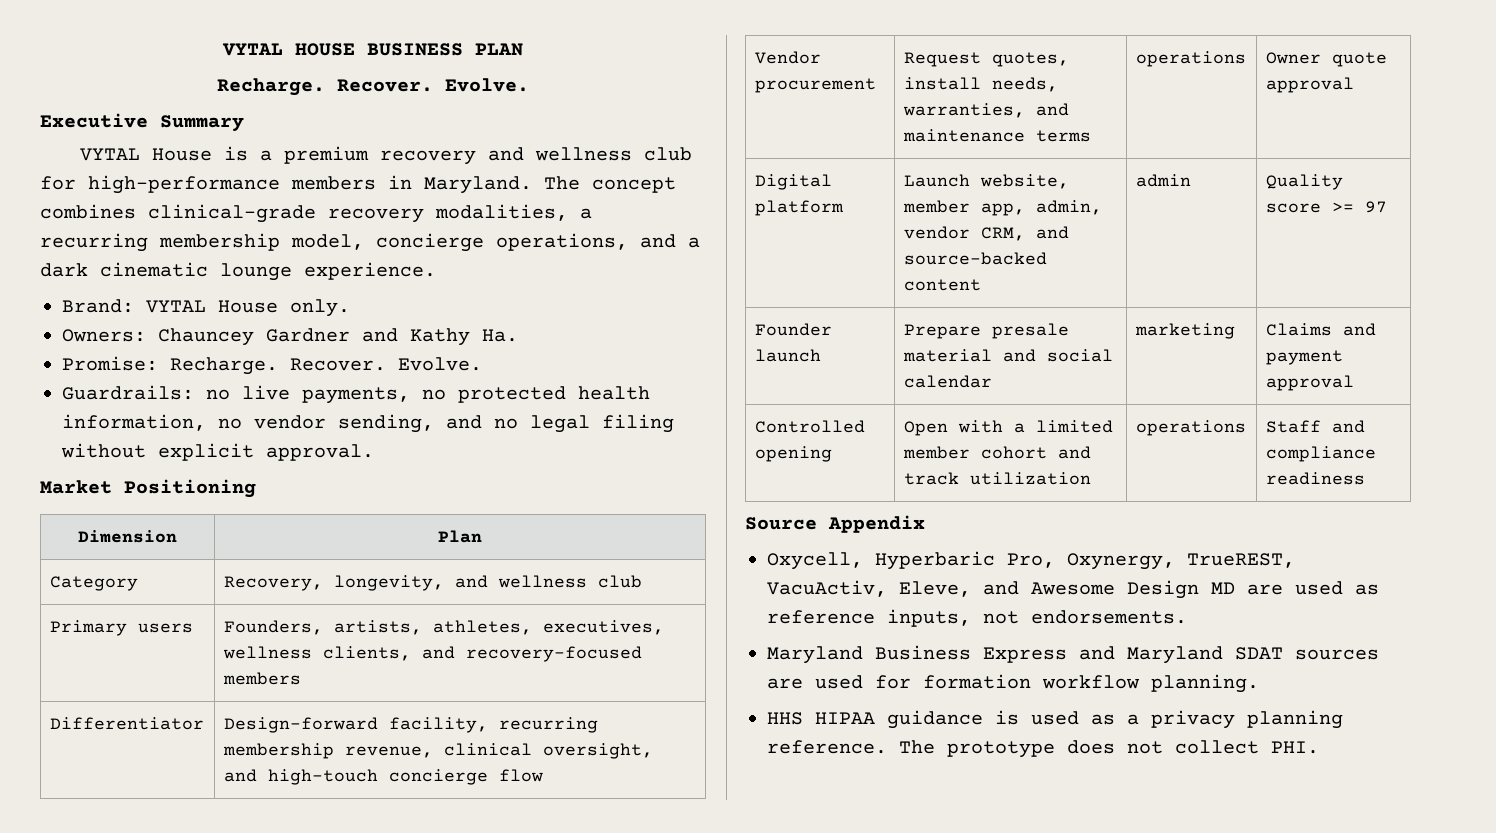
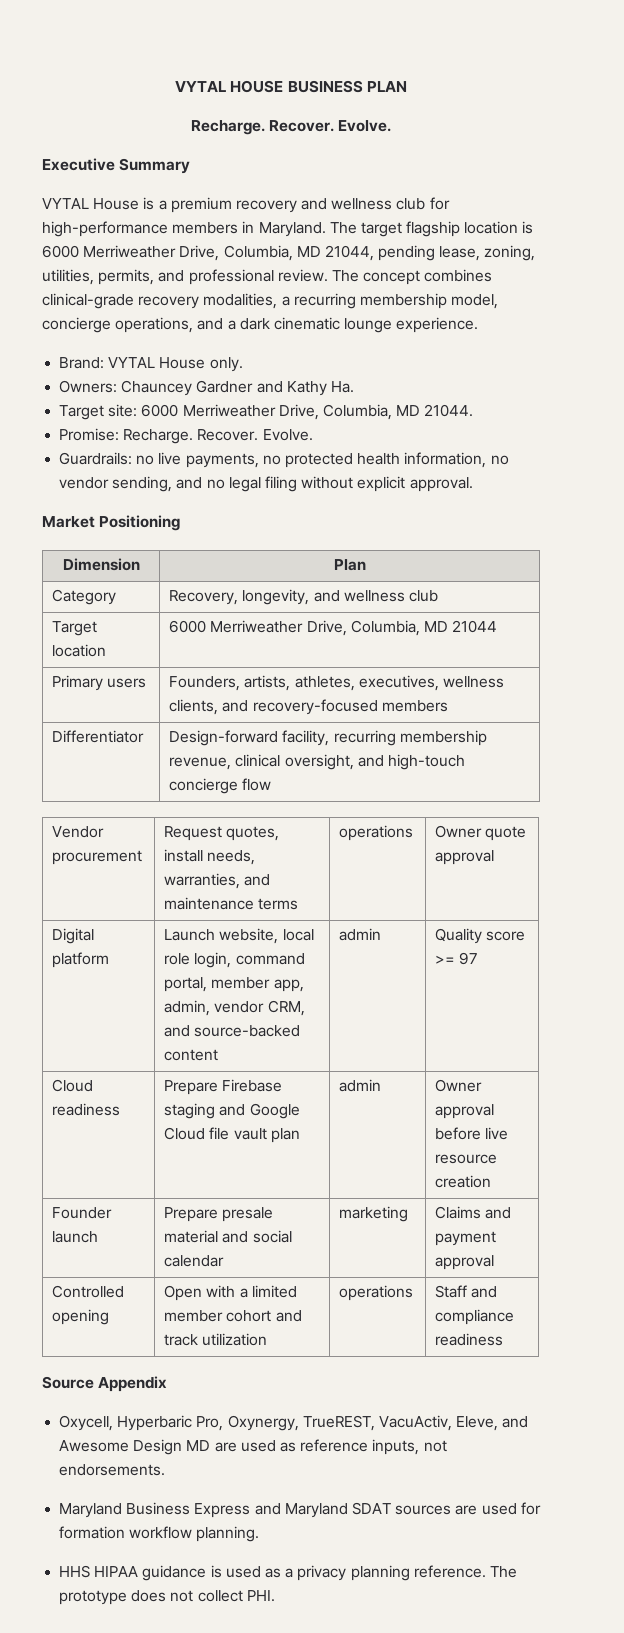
(580, 183) none -> [360,221,534,237] [42,245,536,261] [42,269,359,285] target flagship location is 6000 Merriweather Drive, Columbia, MD 21044, pending lease, zoning, utilities, permits, and professional review. The
(518, 335) none -> [59,404,474,420] // Target site: 6000 Merriweather Drive, Columbia, MD 21044.
(642, 581) none -> [52,621,98,636] [52,644,107,657] [169,620,498,636] // Target location | 6000 Merriweather Drive, Columbia, MD 21044
(1069, 181) none -> [282,929,314,941] [164,952,305,968] [164,977,208,992] local role login, command portal,
(1387, 207) none -> [52,1079,94,1092] [52,1103,121,1116] [164,1079,283,1095] [164,1103,300,1119] [164,1127,300,1143] [339,1079,382,1092] [435,1079,483,1092] [435,1104,495,1119] [435,1127,509,1140] [435,1154,498,1164] [435,1175,492,1188] // Cloud readiness | Prepare Firebase staging and Google Cloud file vault plan | admin | Owner approval before live resource creation

